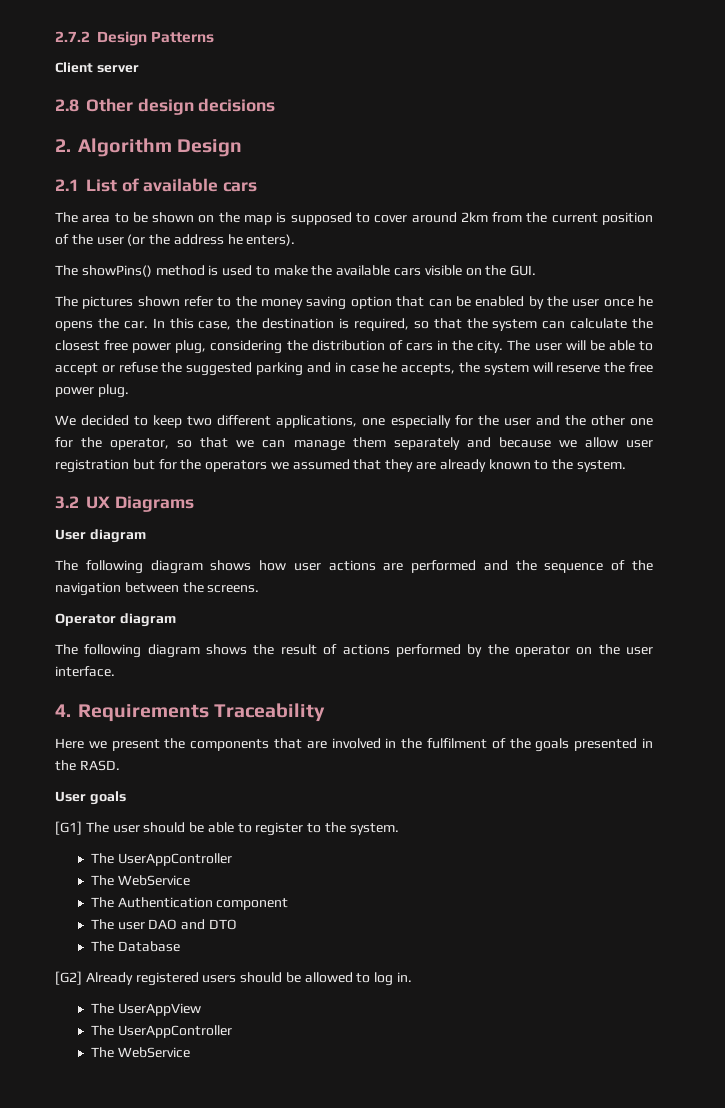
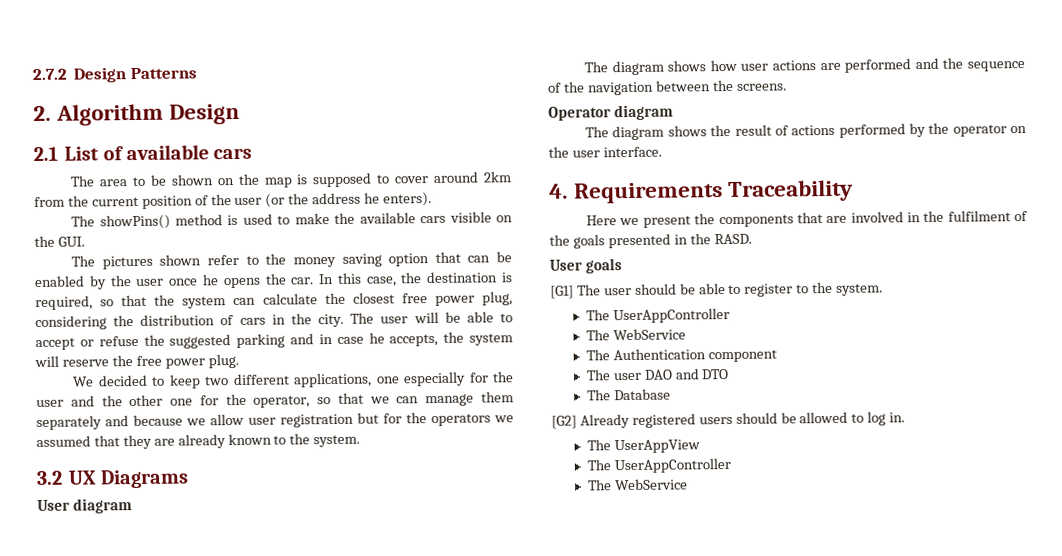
[55,62,139,73] [55,98,276,115] // Client server // 2.8 Other design decisions -> (197, 73) none
[85,560,143,574] following -> (609, 67) none
[84,644,142,658] following -> (610, 132) none

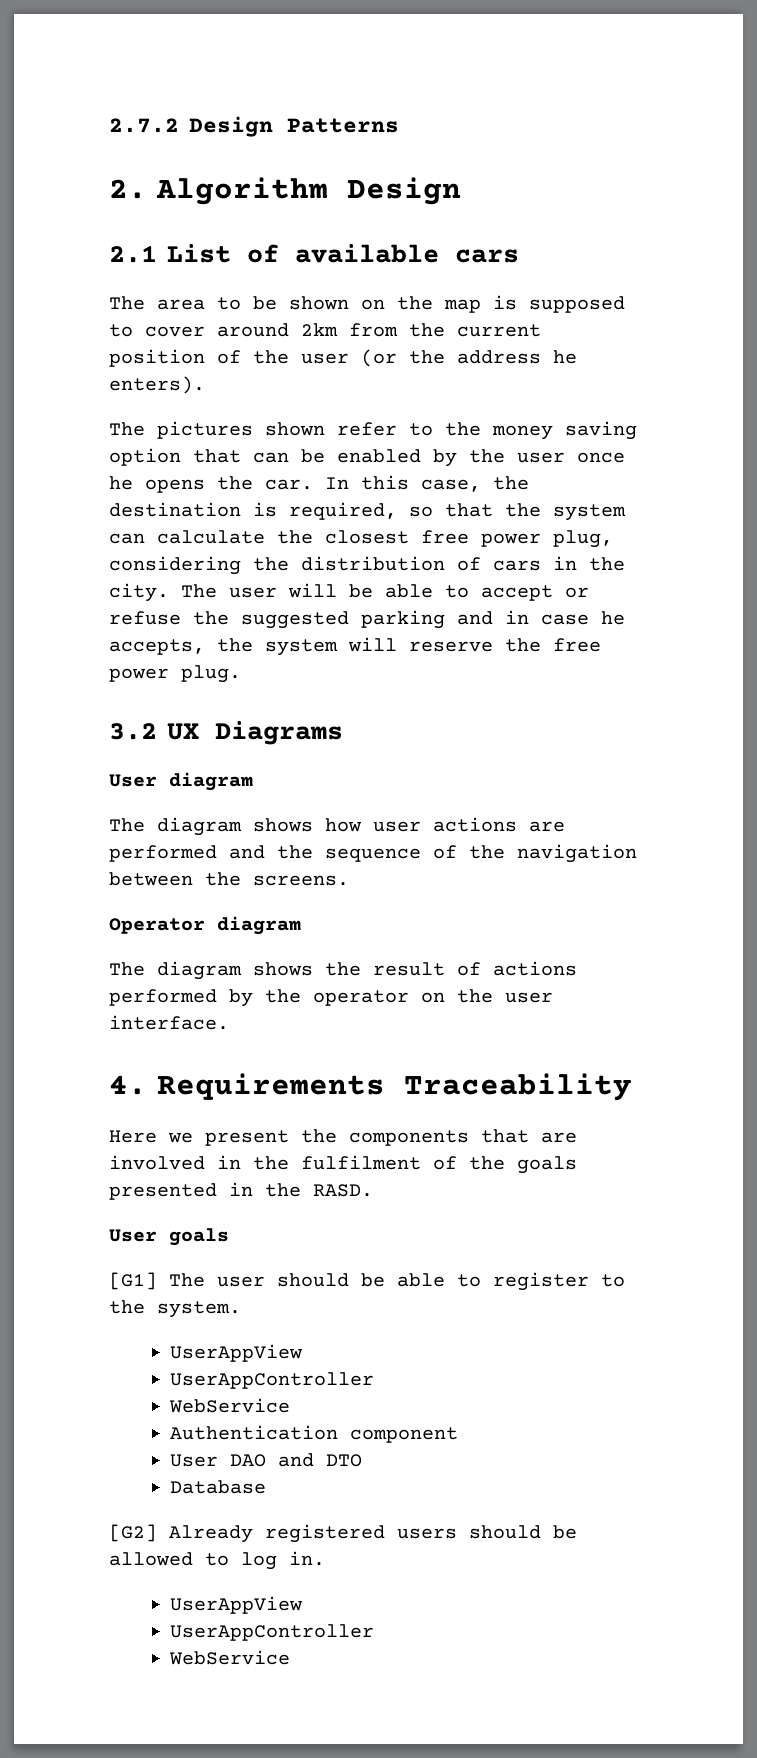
[71,211,514,230] [34,235,85,248] // The showPins() method is used to make the available cars visible on the GUI. -> (205, 385) none
[72,371,515,389] [36,391,515,408] [36,412,514,431] [36,433,361,450] // We decided to keep two different applications, one especially for the user and the other one for the operator, so that we can manage them separately and because we allow user registration but for the operators we assumed that they are already known to the system. -> (241, 674) none
[585,307,730,324] [585,329,610,341] The UserAppController // The -> [169,1344,303,1362] [169,1372,374,1389] UserAppView // UserAppController //
[585,349,610,361] The -> (290, 1405) none
[585,369,642,381] The user -> [169,1454,218,1467] User
[586,389,611,401] The -> (362, 1460) none
[586,439,700,454] [586,457,731,474] [587,479,612,491] The UserAppView // The UserAppController // The -> [169,1596,303,1614] [169,1624,374,1641] UserAppView // UserAppController //

